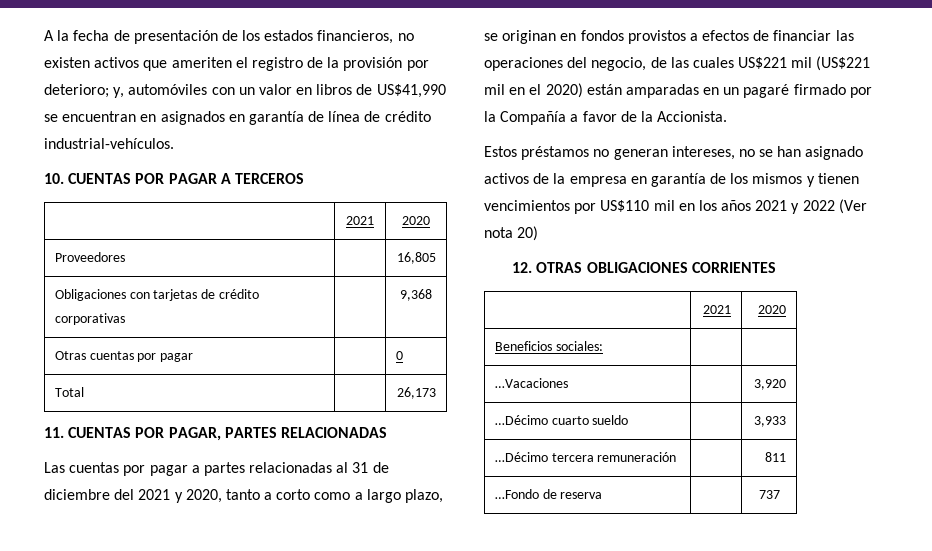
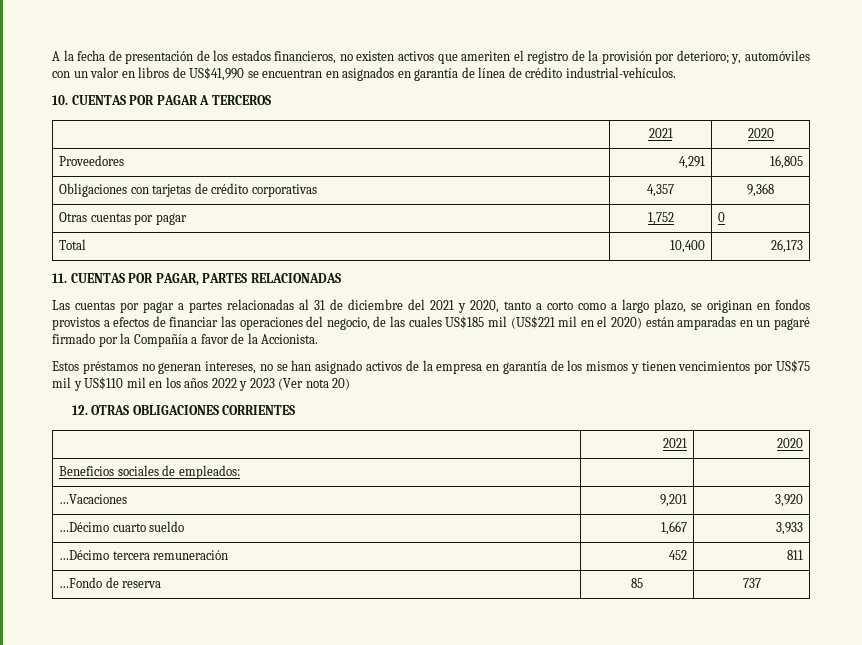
(125, 257) none -> [678,156,705,169] 4,291
(125, 319) none -> [647,184,674,197] 4,357
(194, 357) none -> [647,212,674,225] 1,752
(84, 392) none -> [669,240,705,253] 10,400
[738,57,788,69] US$221 -> [445,316,485,329] US$185
(597, 208) none -> [775,360,810,373] [52,377,82,391] US$75 mil y
[755,200,835,214] 2021 y 2022 -> [211,378,275,391] 2022 y 2023
[555,341,603,351] sociales: -> [117,465,240,479] sociales de empleados:
(568, 383) none -> [659,494,687,507] 9,201
(629, 420) none -> [660,521,687,535] 1,667
(677, 457) none -> [668,550,687,560] 452
(603, 495) none -> [631,578,643,588] 85

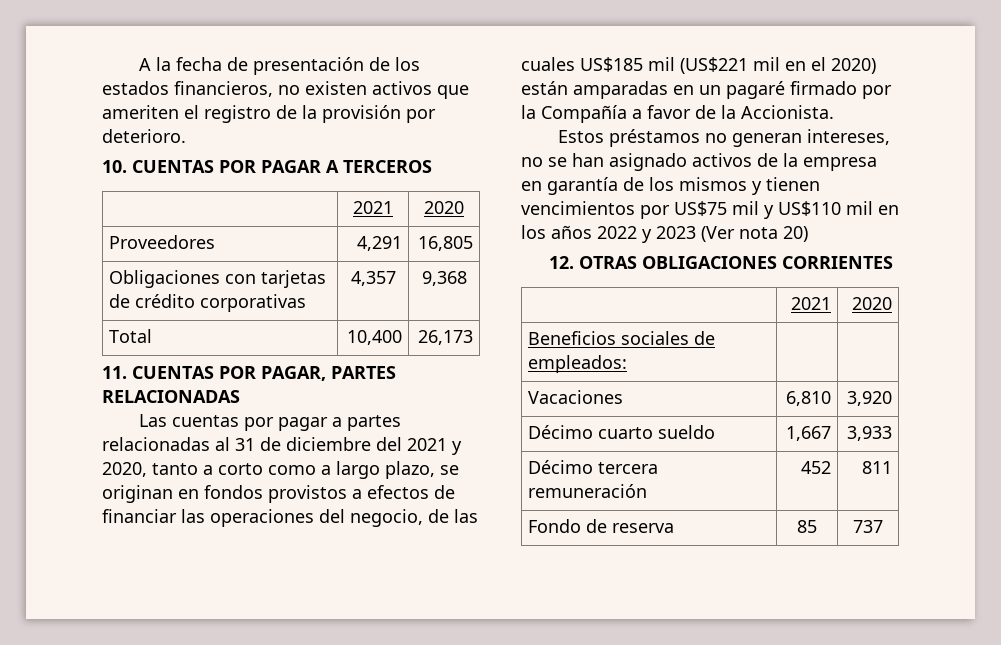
[676,50,810,64] [52,67,676,81] deterioro; y, automóviles con un valor en libros de US$41,990 se encuentran en asignados en garantía de línea de crédito industrial-vehículos. -> [102,129,186,143] deterioro.
[59,212,187,225] [647,212,674,225] [718,212,726,222] // Otras cuentas por pagar | 1,752 | 0 -> (467, 278) none
[59,494,128,504] [659,494,687,507] …Vacaciones | 9,201 -> [528,390,624,404] [785,391,831,406] Vacaciones | 6,810
[59,522,110,532] …Décimo -> [528,425,594,439] Décimo
[59,550,110,560] …Décimo -> [528,460,594,474] Décimo
[59,577,103,588] …Fondo -> [528,519,582,533] Fondo

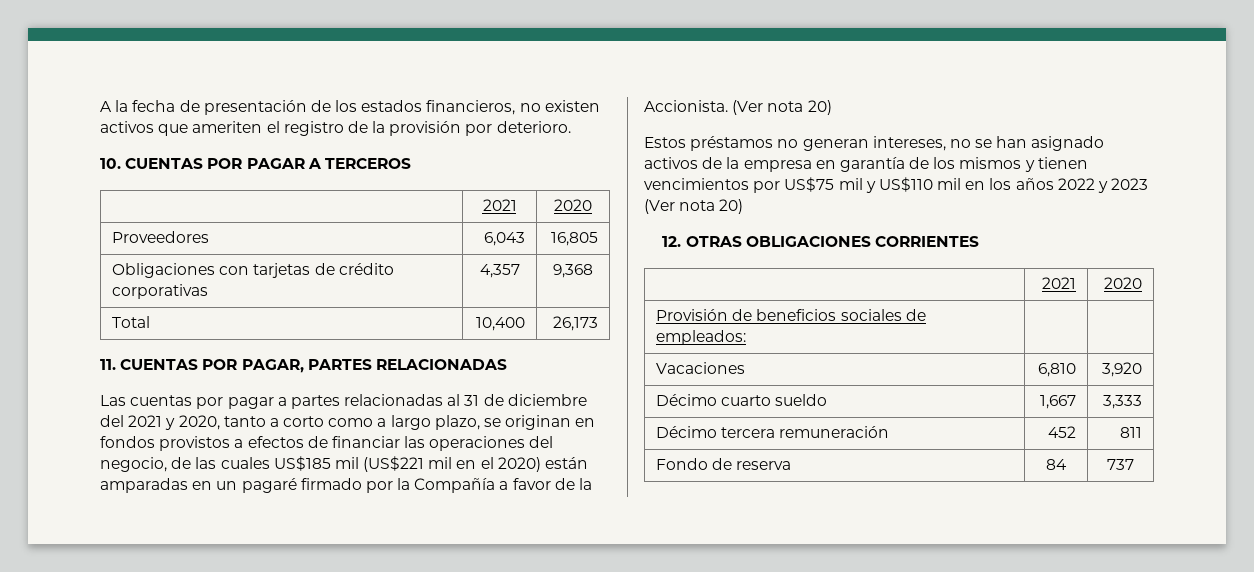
[356,236,402,251] 4,291 -> [483,232,525,246] 6,043
(834, 112) none -> [732,100,832,115] (Ver nota 20)
[528,331,617,345] Beneficios -> [656,309,837,321] Provisión de beneficios
[846,426,892,441] 3,933 -> [1102,395,1142,409] 3,333
[797,520,817,533] 85 -> [1046,459,1067,470] 84

